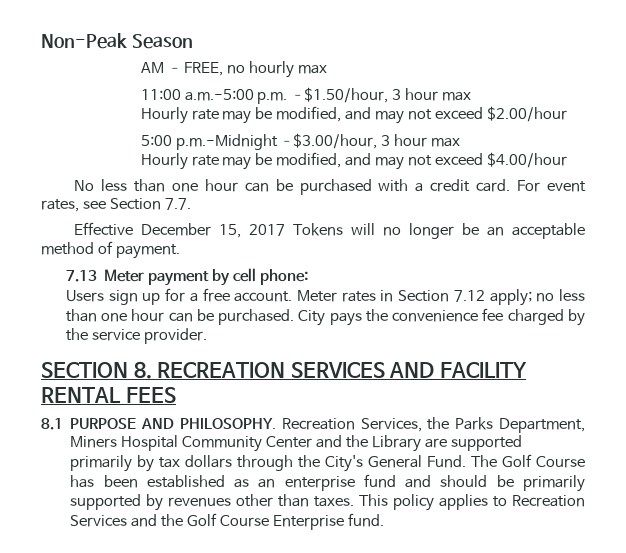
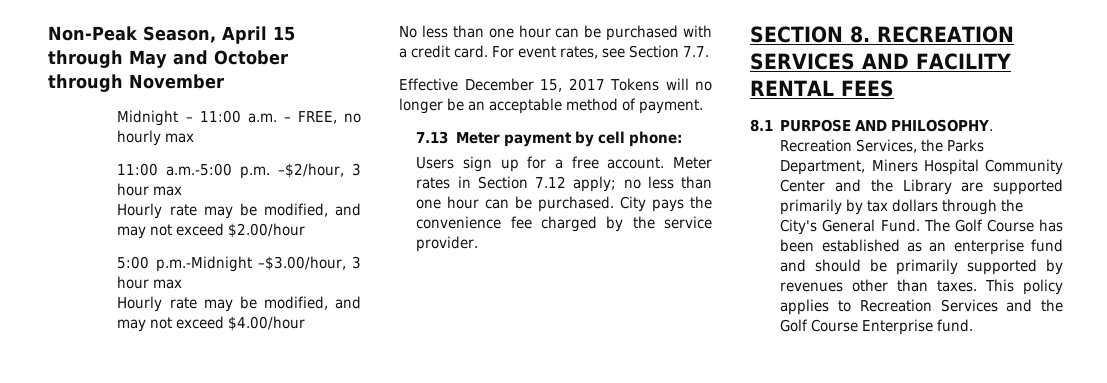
[131,34,193,49] [140,62,164,73] Season // AM -> [143,26,295,44] [48,50,288,68] [48,74,224,92] [117,110,277,126] Season, April 15 through May and October through November // Midnight – 11:00 a.m.
[291,87,389,103] –$1.50/hour, -> [278,163,345,178] –$2/hour,

